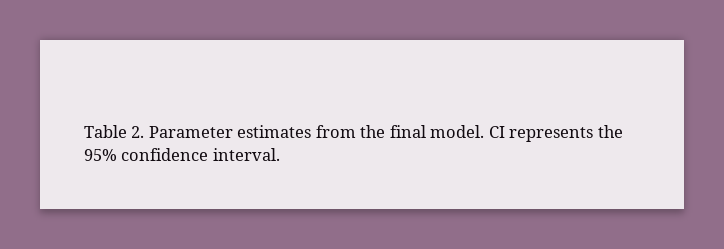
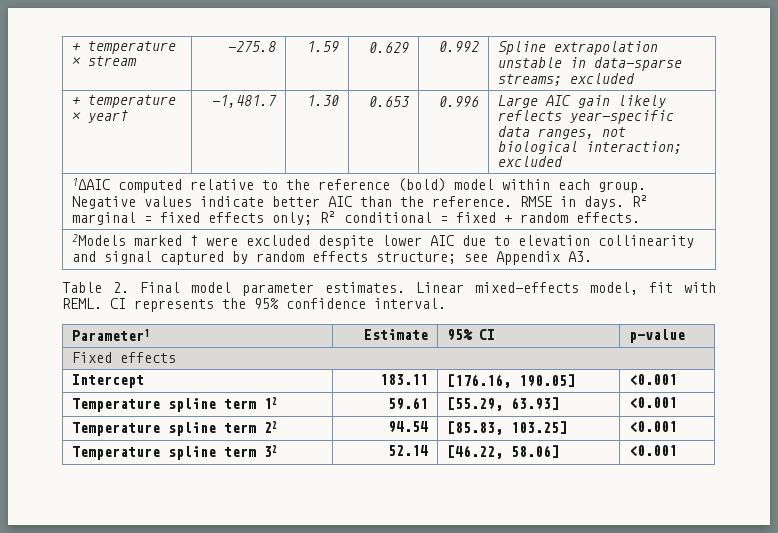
[84,125,485,138] Table 2. Parameter estimates from the final model. -> [71,41,176,54] [71,56,137,66] [228,41,277,52] [307,41,340,53] [369,41,410,54] [439,41,480,53] [497,41,658,55] [497,57,682,71] [497,73,635,86] [71,95,176,108] [71,110,128,123] [212,95,278,108] [307,95,340,106] [369,95,411,107] [439,95,480,108] [497,95,666,108] [497,110,674,124] [497,126,626,139] [497,141,682,154] [497,156,563,167] [71,178,646,193] [71,195,648,209] [71,211,640,225] [71,234,694,249] [71,251,592,265] [62,282,716,296] [62,298,102,309] + temperature × stream | -275.8 | 1.59 | 0.629 | 0.992 | Spline extrapolation unstable in data-sparse streams; excluded // + temperature × year† | -1,481.7 | 1.30 | 0.653 | 0.996 | Large AIC gain likely reflects year-specific data ranges, not biological interaction; excluded // 1ΔAIC computed relative to the reference (bold) model within each group. Negative values indicate better AIC than the reference. RMSE in days. R² marginal = fixed effects only; R² conditional = fixed + random effects. // 2Models marked † were excluded despite lower AIC due to elevation collinearity and signal captured by random effects structure; see Appendix A3. // Table 2. Final model parameter estimates. Linear mixed-effects model, fit with REML.
(280, 154) none -> [71,329,150,341] [364,329,429,340] [446,329,495,341] [628,329,685,343] [71,352,176,363] [71,374,144,388] [380,374,429,385] [446,374,575,388] [628,374,677,386] [71,397,278,412] [388,397,429,410] [446,397,559,411] [628,397,677,409] [71,421,278,436] [388,421,429,433] [446,421,567,435] [628,421,677,433] [71,445,278,460] [388,445,429,456] [446,445,559,459] [628,445,677,457] // Parameter1 | Estimate | 95% CI | p-value // Fixed effects // Intercept | 183.11 | [176.16, 190.05] | <0.001 // Temperature spline term 12 | 59.61 | [55.29, 63.93] | <0.001 // Temperature spline term 22 | 94.54 | [85.83, 103.25] | <0.001 // Temperature spline term 32 | 52.14 | [46.22, 58.06] | <0.001

